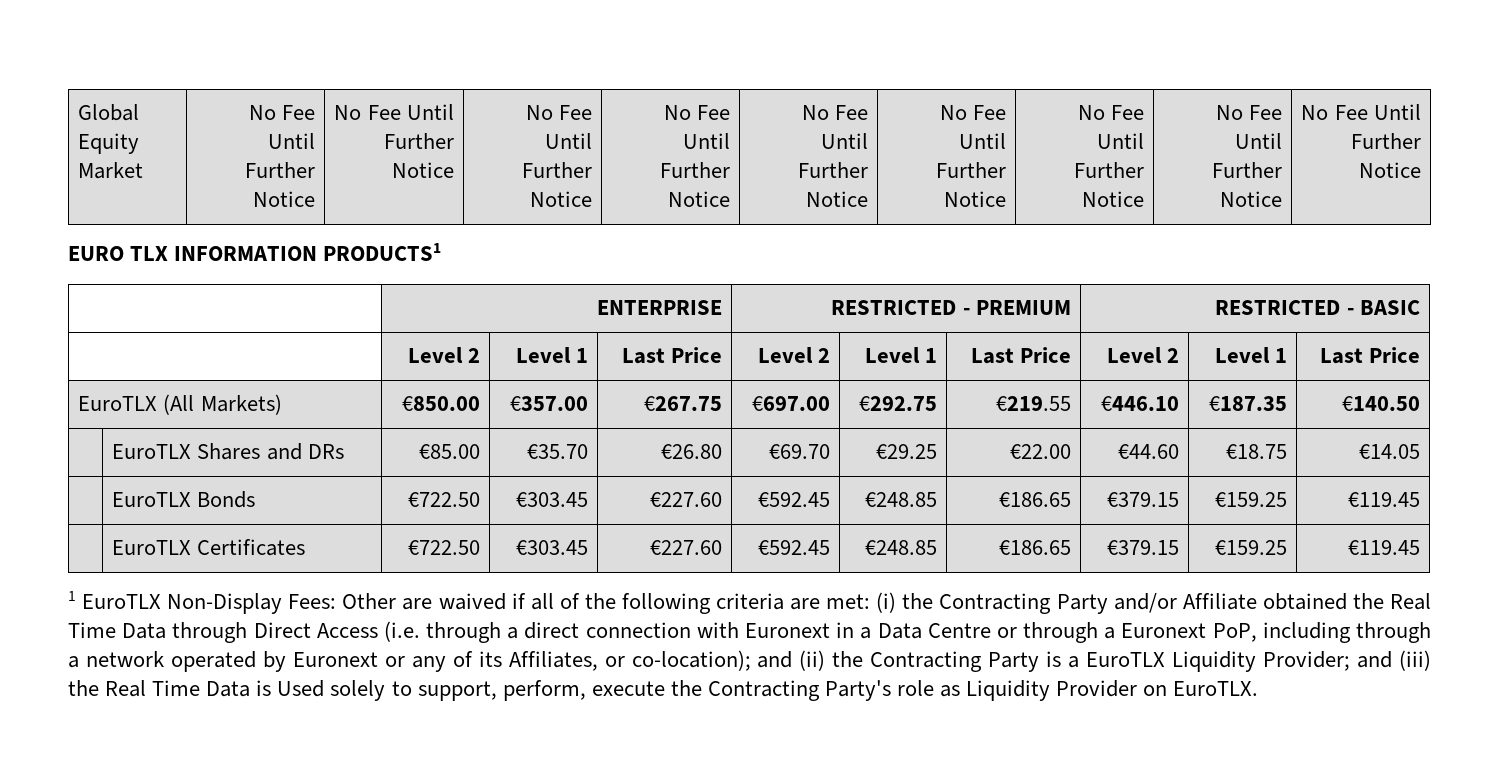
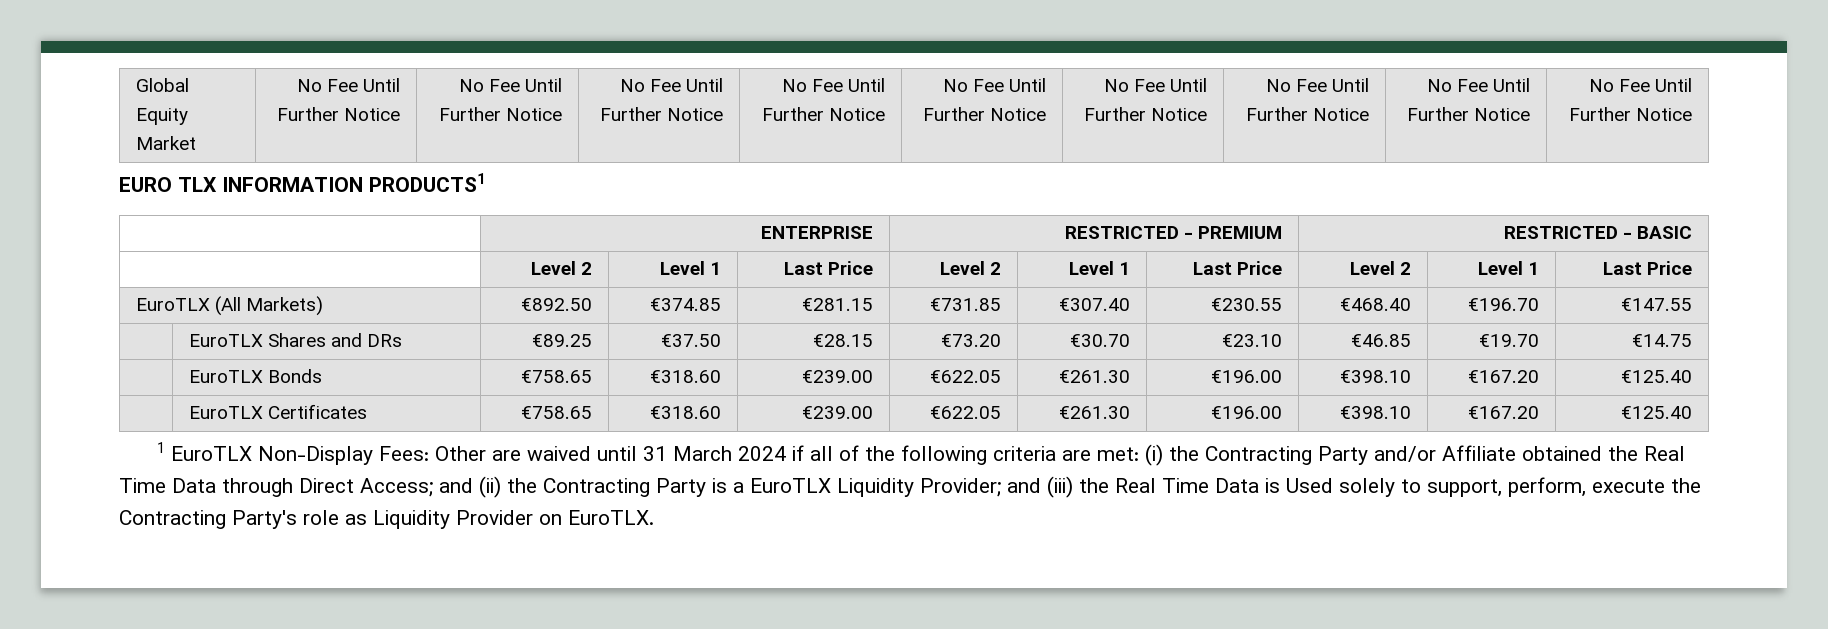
[401,396,480,411] [509,396,588,411] [643,396,722,411] [751,396,830,411] [858,396,937,411] [995,396,1071,411] [1100,396,1179,411] [1208,396,1287,411] [1341,396,1420,411] [112,443,344,460] [418,444,480,459] [526,444,588,459] [660,444,722,459] [768,444,830,459] [875,444,937,459] [1009,444,1071,459] [1117,444,1179,459] [1225,444,1287,459] [1358,444,1420,459] [112,491,256,508] [407,492,480,507] [515,492,588,507] [649,492,722,507] [757,492,830,507] [864,492,937,507] [998,492,1071,507] [1106,492,1179,507] [1214,492,1287,507] [1347,492,1420,507] [112,539,306,556] [407,540,480,555] [515,540,588,555] [649,540,722,555] [757,540,830,555] [864,540,937,555] [998,540,1071,555] [1106,540,1179,555] [1214,540,1287,555] [1347,540,1420,555] €850.00 | €357.00 | €267.75 | €697.00 | €292.75 | €219.55 | €446.10 | €187.35 | €140.50 // | EuroTLX Shares and DRs | €85.00 | €35.70 | €26.80 | €69.70 | €29.25 | €22.00 | €44.60 | €18.75 | €14.05 // | EuroTLX Bonds | €722.50 | €303.45 | €227.60 | €592.45 | €248.85 | €186.65 | €379.15 | €159.25 | €119.45 // | EuroTLX Certificates | €722.50 | €303.45 | €227.60 | €592.45 | €248.85 | €186.65 | €379.15 | €159.25 | €119.45 -> [521,298,593,311] [650,298,722,311] [802,298,874,311] [930,298,1002,311] [1059,298,1131,311] [1211,298,1283,311] [1340,298,1412,311] [1468,298,1540,311] [1621,298,1693,311] [188,333,402,347] [532,334,593,347] [661,334,722,347] [813,334,874,347] [941,334,1002,347] [1070,334,1131,347] [1222,334,1283,347] [1351,334,1412,347] [1479,334,1540,347] [1632,334,1693,347] [188,369,322,383] [521,370,593,383] [650,370,722,383] [802,370,874,383] [930,370,1002,383] [1059,370,1131,383] [1211,370,1283,383] [1340,370,1412,383] [1468,370,1540,383] [1621,370,1693,383] [188,404,367,419] [521,406,593,419] [650,406,722,419] [802,406,874,419] [930,406,1002,419] [1059,406,1131,419] [1211,406,1283,419] [1340,406,1412,419] [1468,406,1540,419] [1621,406,1693,419] €892.50 | €374.85 | €281.15 | €731.85 | €307.40 | €230.55 | €468.40 | €196.70 | €147.55 // | EuroTLX Shares and DRs | €89.25 | €37.50 | €28.15 | €73.20 | €30.70 | €23.10 | €46.85 | €19.70 | €14.75 // | EuroTLX Bonds | €758.65 | €318.60 | €239.00 | €622.05 | €261.30 | €196.00 | €398.10 | €167.20 | €125.40 // | EuroTLX Certificates | €758.65 | €318.60 | €239.00 | €622.05 | €261.30 | €196.00 | €398.10 | €167.20 | €125.40
(506, 601) none -> [597,446,787,461] until 31 March 2024
[316,621,1431,643] [68,650,751,672] Access (i.e. through a direct connection with Euronext in a Data Centre or through a Euronext PoP, including through a network operated by Euronext or any of its Affiliates, or co-location); -> [360,478,433,497] Access;

